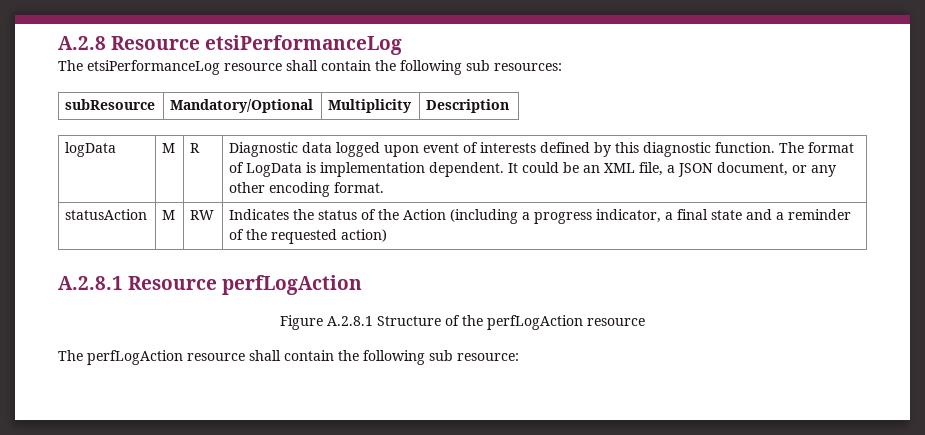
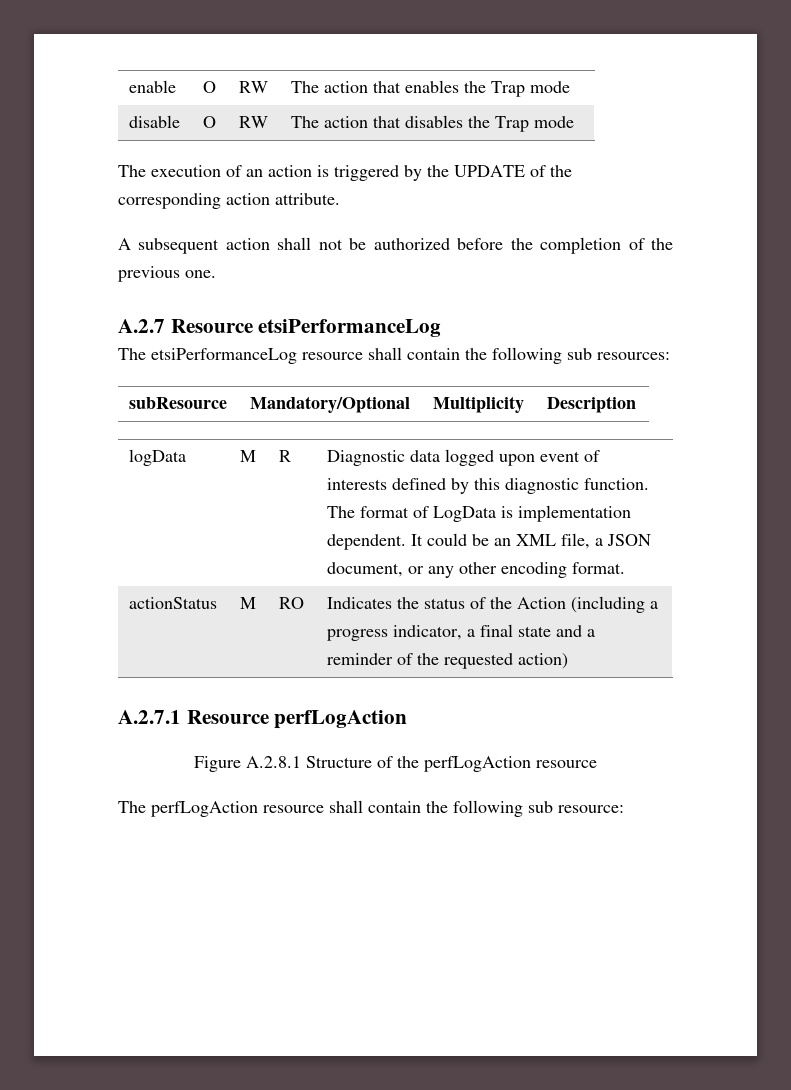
[58,36,106,50] A.2.8 -> [129,80,177,93] [203,81,217,93] [239,81,269,93] [291,80,571,97] [129,115,181,128] [203,116,217,128] [239,116,269,128] [291,115,575,132] [118,165,572,181] [118,193,340,209] [118,237,673,254] [118,266,216,282] [118,319,165,333] enable | O | RW | The action that enables the Trap mode // disable | O | RW | The action that disables the Trap mode // The execution of an action is triggered by the UPDATE of the corresponding action attribute. // A subsequent action shall not be authorized before the completion of the previous one. // A.2.7
[65,209,148,220] [162,210,176,220] [190,210,215,220] statusAction | M | RW -> [129,597,218,609] [240,597,257,609] [279,597,305,609] actionStatus | M | RO
[58,276,123,290] A.2.8.1 -> [118,710,181,724] A.2.7.1

